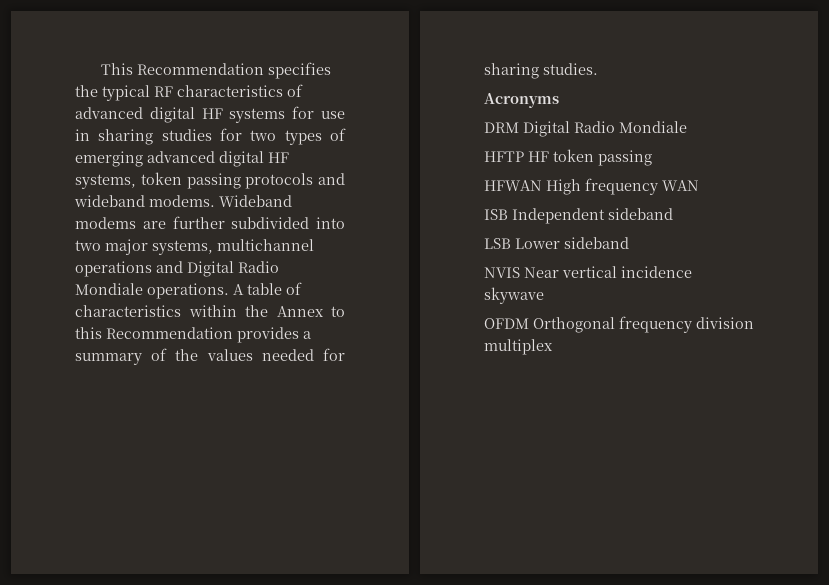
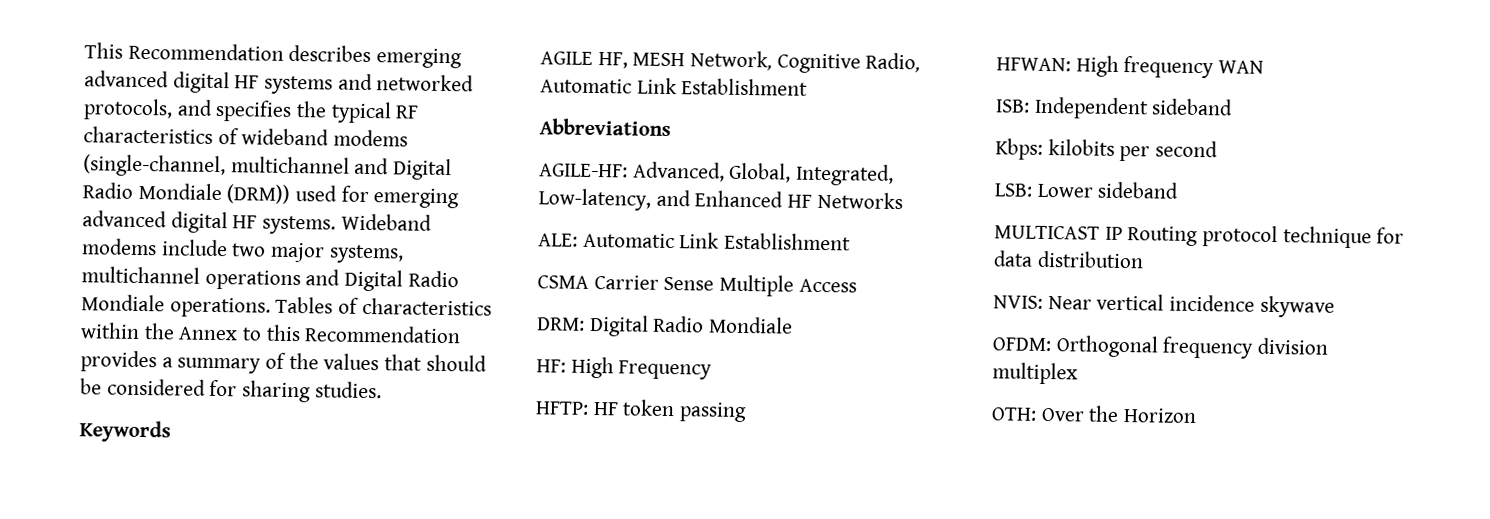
(265, 69) none -> [288,44,463,69] [84,70,475,95] [83,98,213,121] describes emerging advanced digital HF systems and networked protocols, and
[75,106,345,123] [75,128,346,145] [75,151,289,167] [75,172,345,189] [74,195,292,207] [75,216,345,229] advanced digital HF systems for use in sharing studies for two types of emerging advanced digital HF systems, token passing protocols and wideband modems. Wideband modems are further subdivided into -> [241,128,409,147] [83,154,453,181] [82,182,460,209] [82,210,432,235] [82,238,228,257] wideband modems (single-channel, multichannel and Digital Radio Mondiale (DRM)) used for emerging advanced digital HF systems. Wideband modems include
[233,283,282,295] A table -> [275,296,334,314] Tables
[261,349,314,361] needed -> [384,354,487,372] [80,378,206,396] that should be considered
[484,93,559,108] [484,122,519,133] Acronyms // DRM -> [79,420,171,443] [540,50,921,74] [540,77,809,96] [539,118,671,137] [539,161,895,186] [538,188,903,211] [538,232,852,251] [537,274,857,297] [537,317,585,331] Keywords // AGILE HF, MESH Network, Cognitive Radio, Automatic Link Establishment // Abbreviations // AGILE-HF: Advanced, Global, Integrated, Low-latency, and Enhanced HF Networks // ALE: Automatic Link Establishment // CSMA Carrier Sense Multiple Access // DRM:
[484,151,524,162] HFTP -> [536,356,713,380] [535,401,589,415] HF: High Frequency // HFTP:
[484,180,542,191] HFWAN -> [996,57,1071,72] HFWAN:
[484,209,508,220] ISB -> [995,99,1030,113] ISB:
[484,237,629,249] [484,267,520,278] LSB Lower sideband // NVIS -> [995,138,1219,162] [994,181,1180,199] [994,225,1405,249] [993,250,1144,269] [993,295,1043,309] Kbps: kilobits per second // LSB: Lower sideband // MULTICAST IP Routing protocol technique for data distribution // NVIS:
[484,318,529,329] OFDM -> [992,337,1051,352] OFDM:
(553, 347) none -> [991,405,1198,424] // OTH: Over the Horizon

